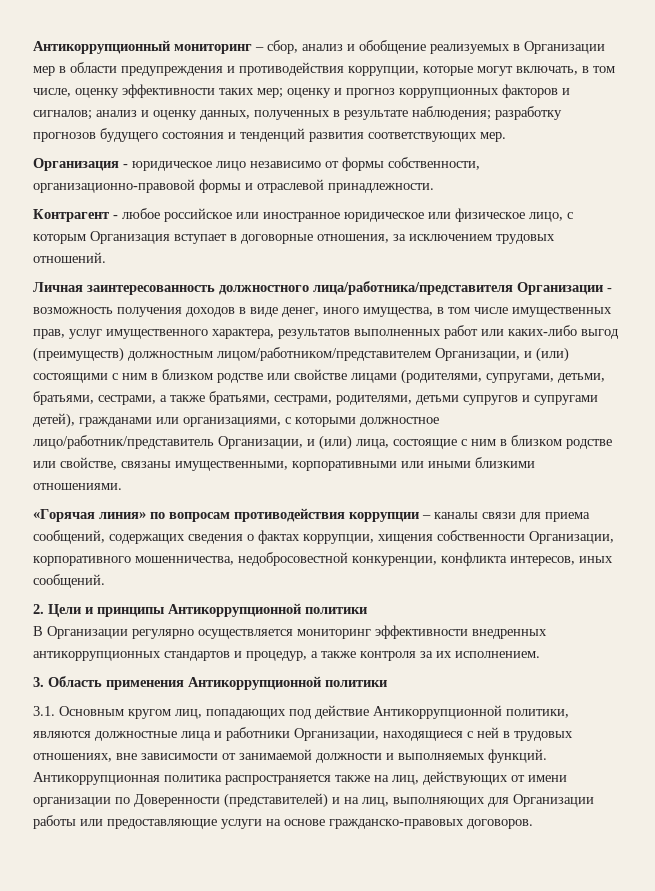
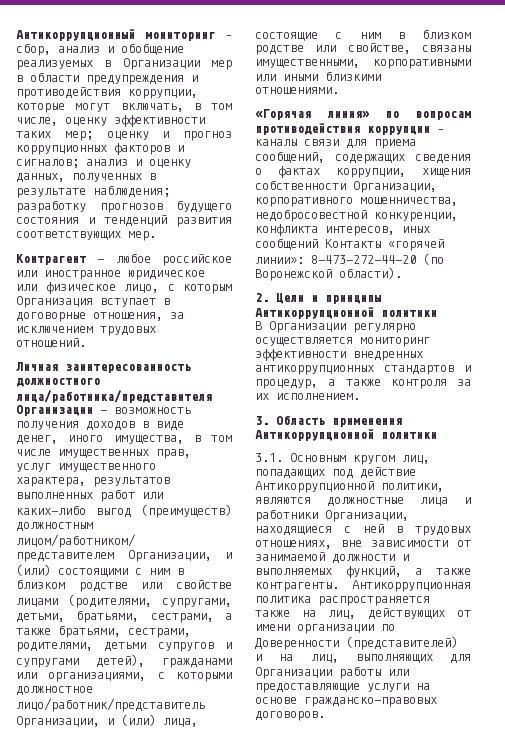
[33,157,480,171] [33,179,434,193] // Организация - юридическое лицо независимо от формы собственности, организационно-правовой формы и отраслевой принадлежности. -> (156, 236) none
[33,574,105,588] сообщений. -> [255,238,444,251] [255,253,444,265] [255,267,402,281] сообщений Контакты «горячей линии»: 8-473-272-44-20 (по Воронежской области).
[488,749,547,763] функций. -> [345,566,471,578] [255,582,339,592] функций, а также контрагенты.

